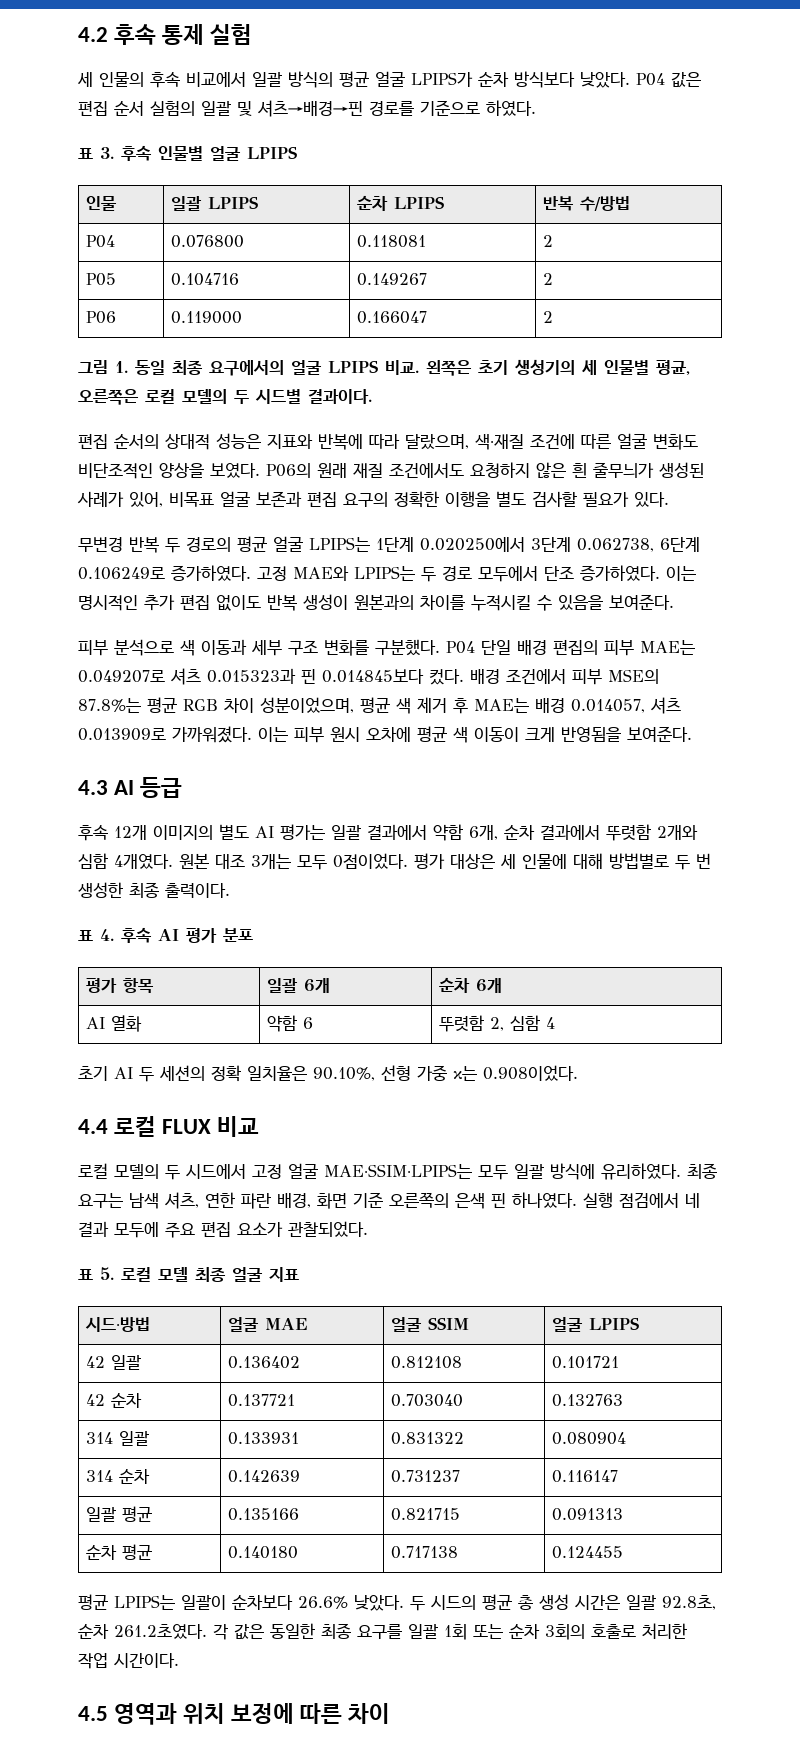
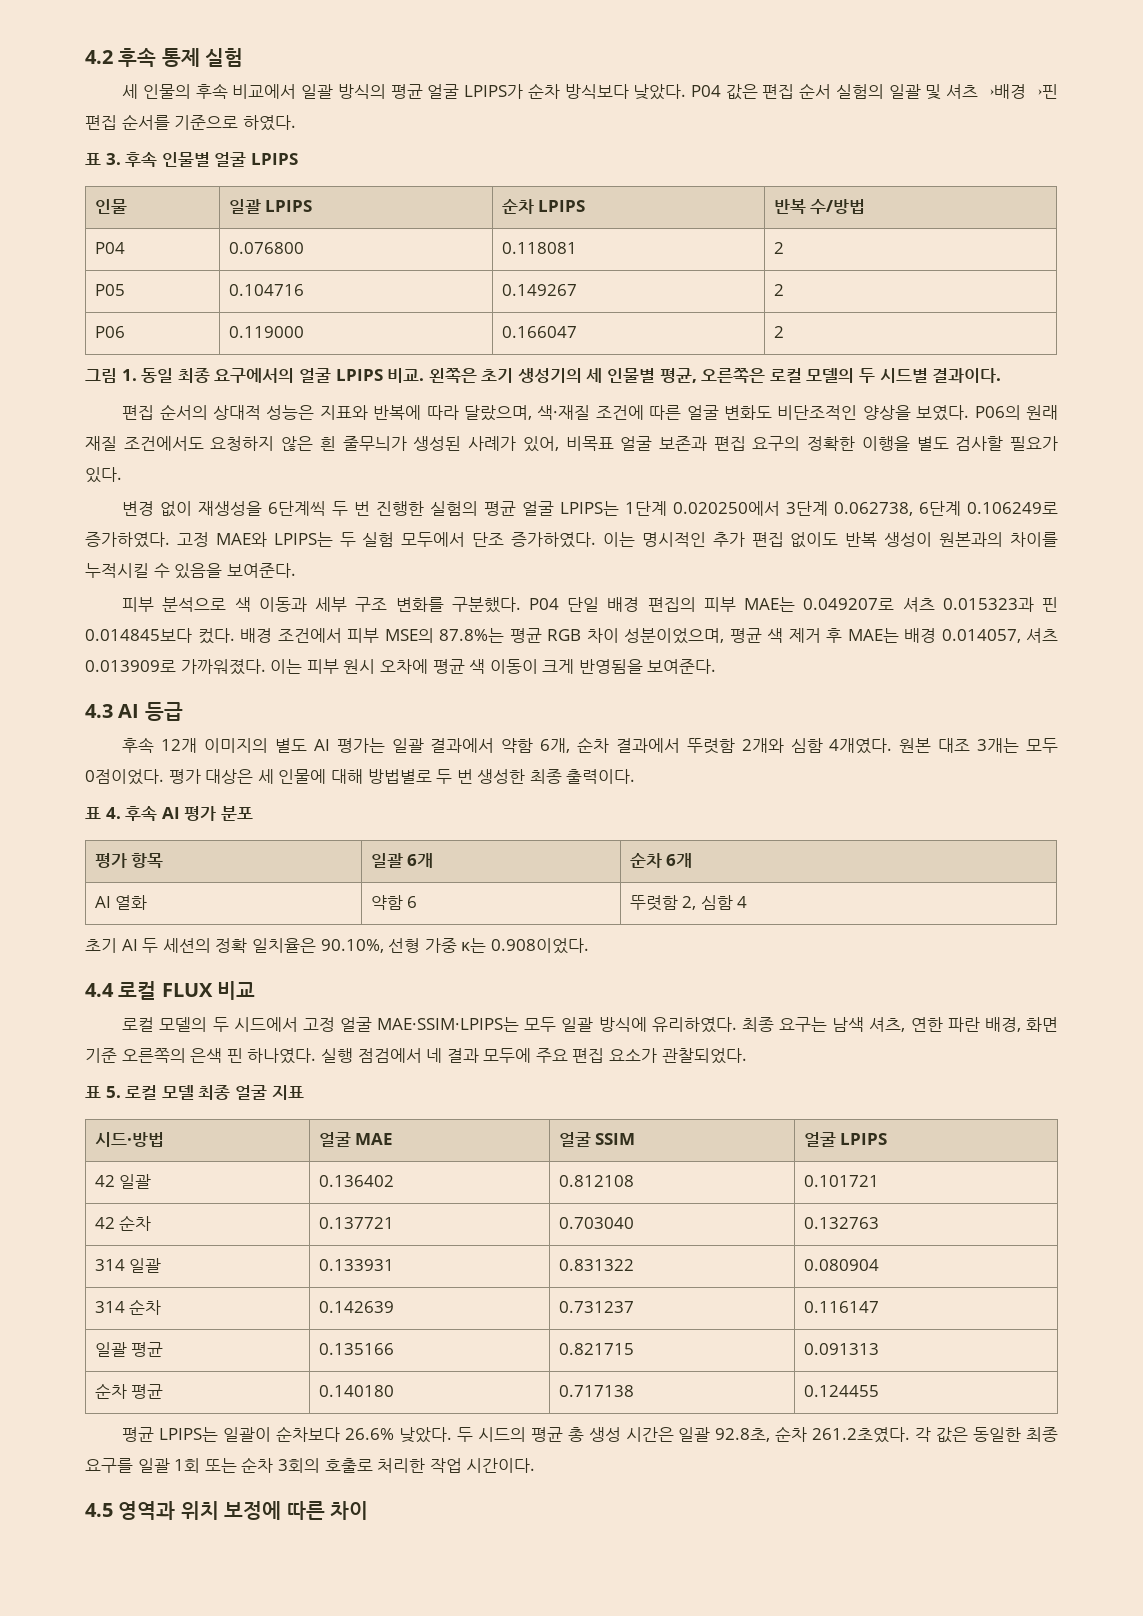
[369,101,414,116] 경로를 -> [85,114,170,130] 편집 순서를
[78,537,231,553] 무변경 반복 두 경로의 -> [122,501,479,517] 변경 없이 재생성을 6단계씩 두 번 진행한 실험의
[442,566,472,581] 경로 -> [362,532,395,547] 실험

